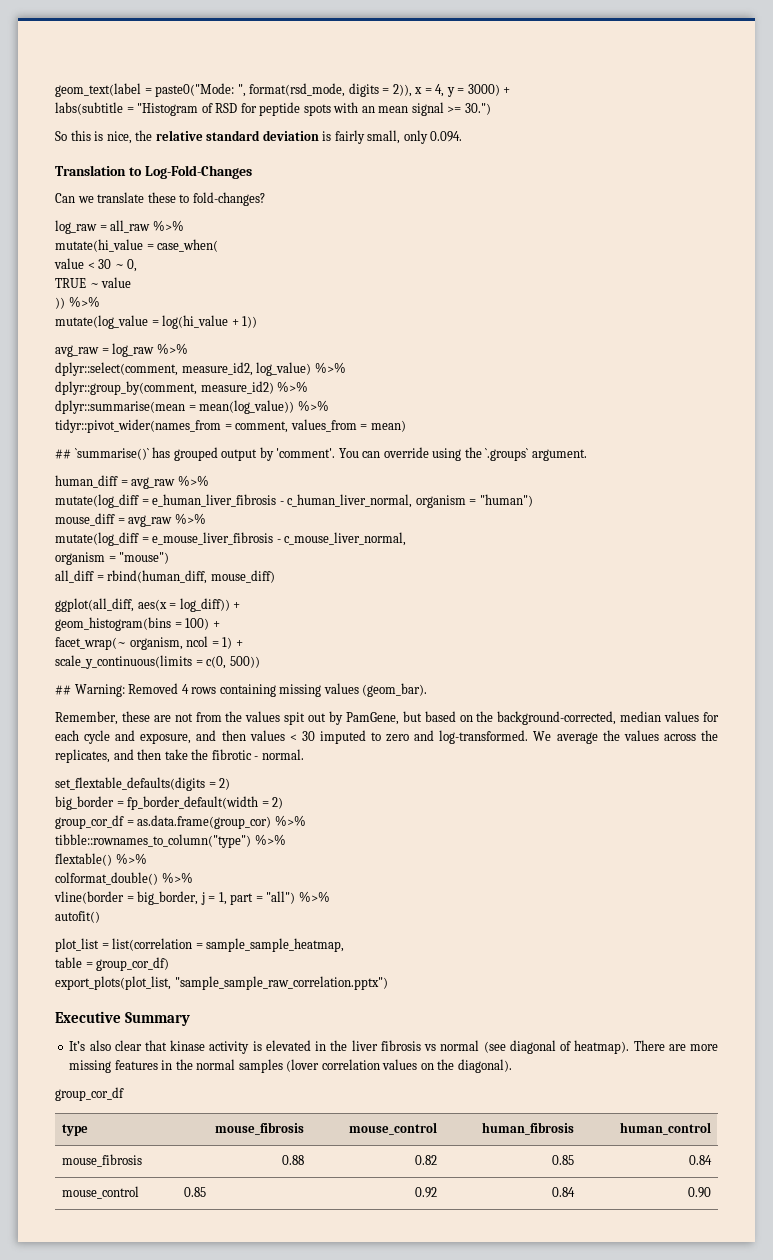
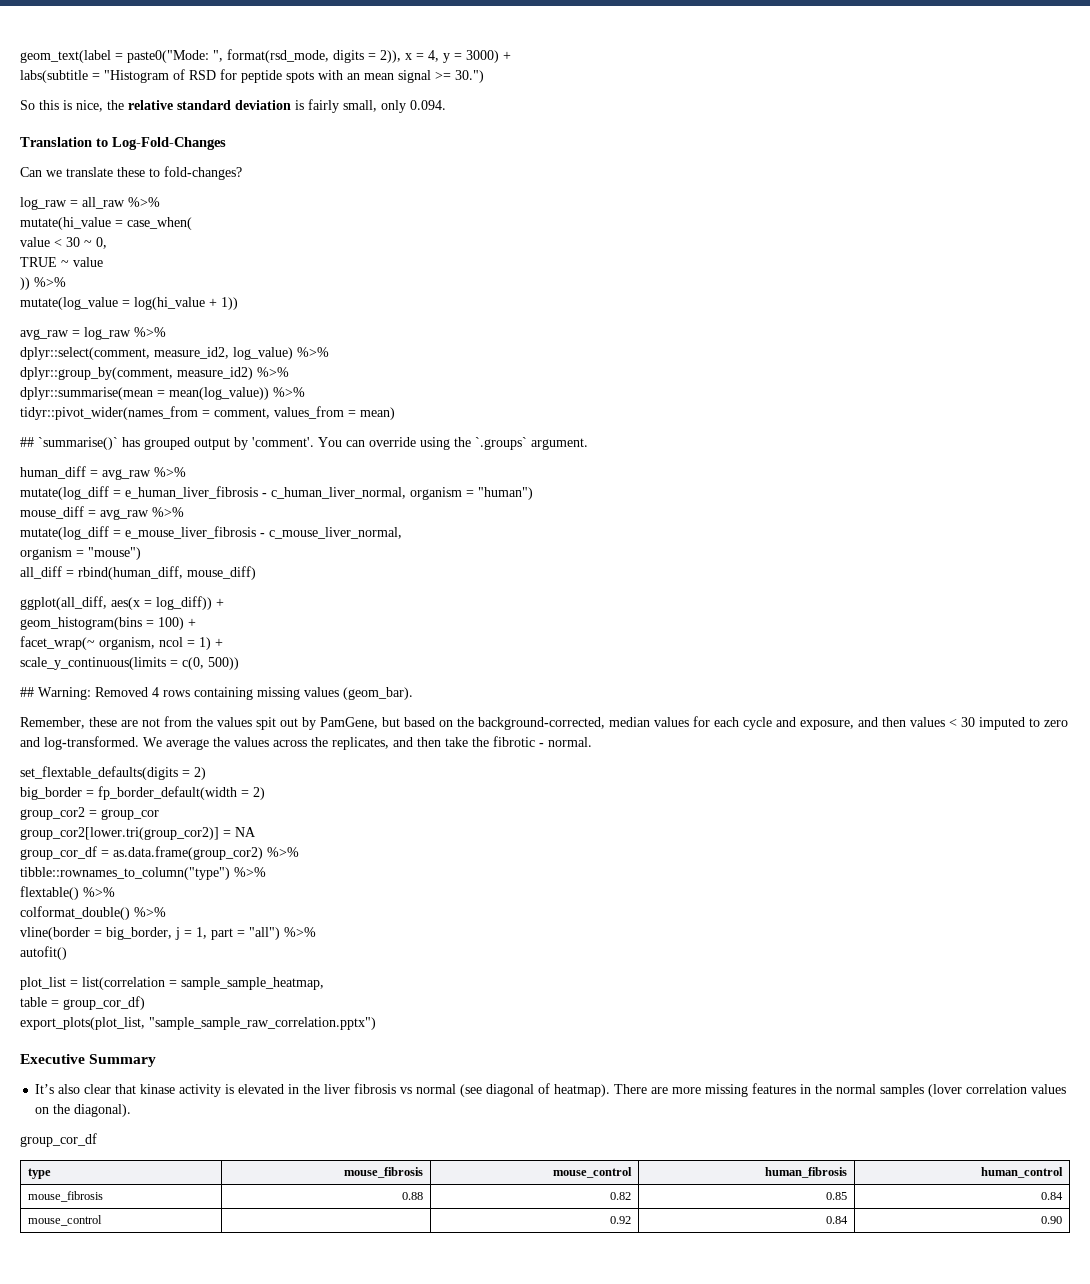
(284, 803) none -> [20,807,159,820] [20,827,256,840] // group_cor2 = group_cor // group_cor2[lower.tri(group_cor2)] = NA
[137,815,272,829] as.data.frame(group_cor) -> [113,846,263,860] as.data.frame(group_cor2)
[183,1187,206,1197] 0.85 -> (103, 1220) none

